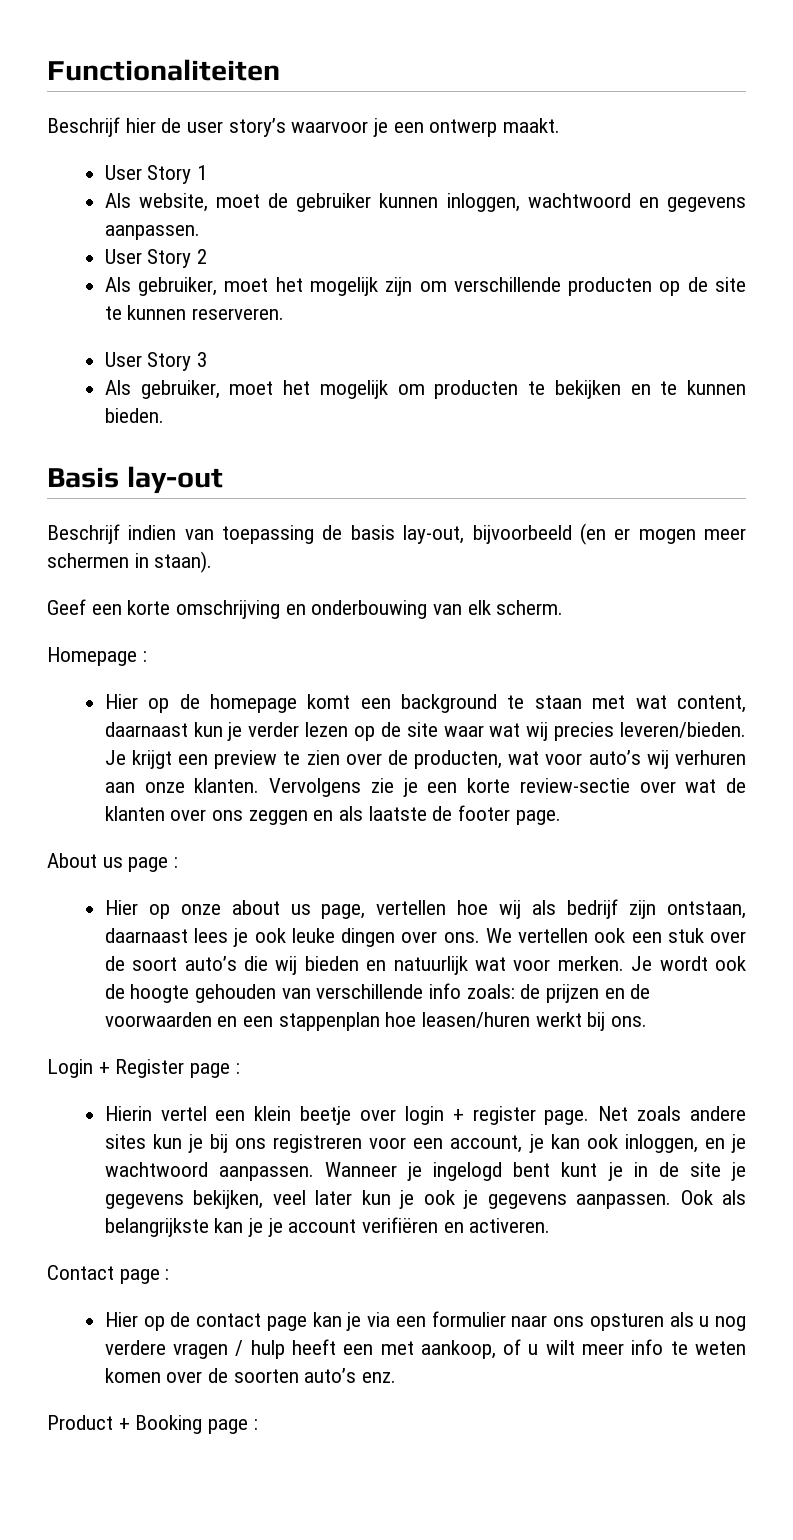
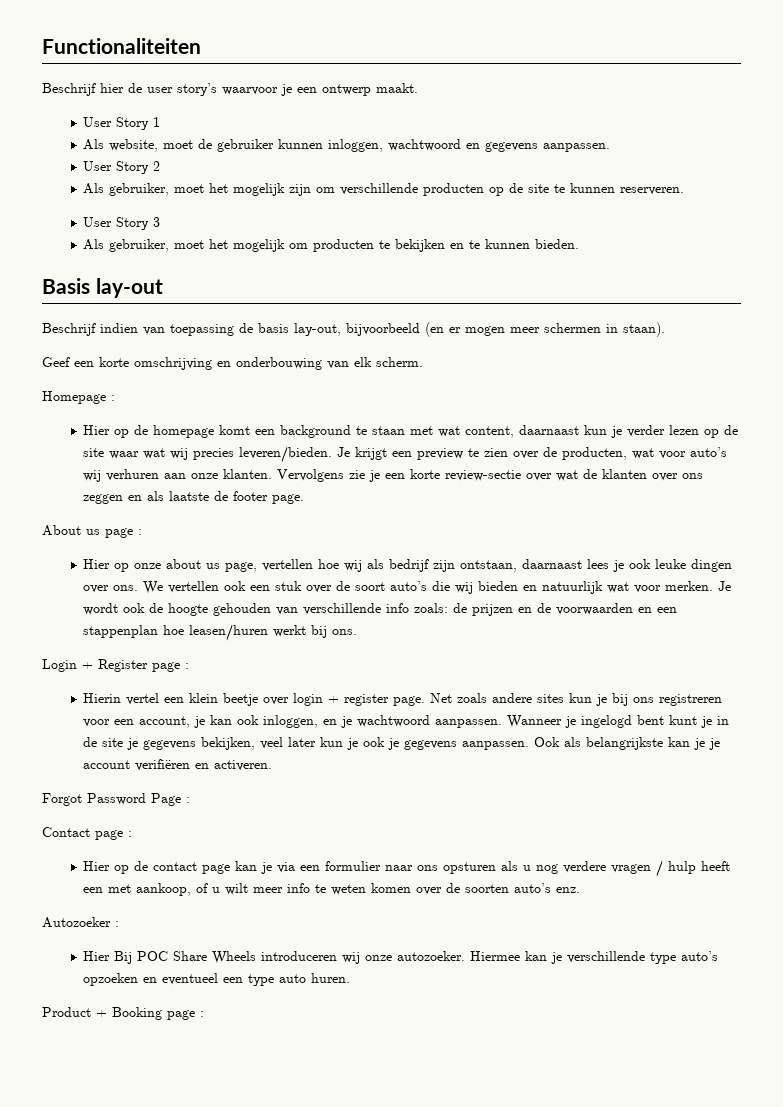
(551, 1225) none -> [42,793,190,806] // Forgot Password Page :
(397, 1377) none -> [42,917,119,928] [83,951,719,964] [83,973,351,986] // Autozoeker : // Hier Bij POC Share Wheels introduceren wij onze autozoeker. Hiermee kan je verschillende type auto’s opzoeken en eventueel een type auto huren.

